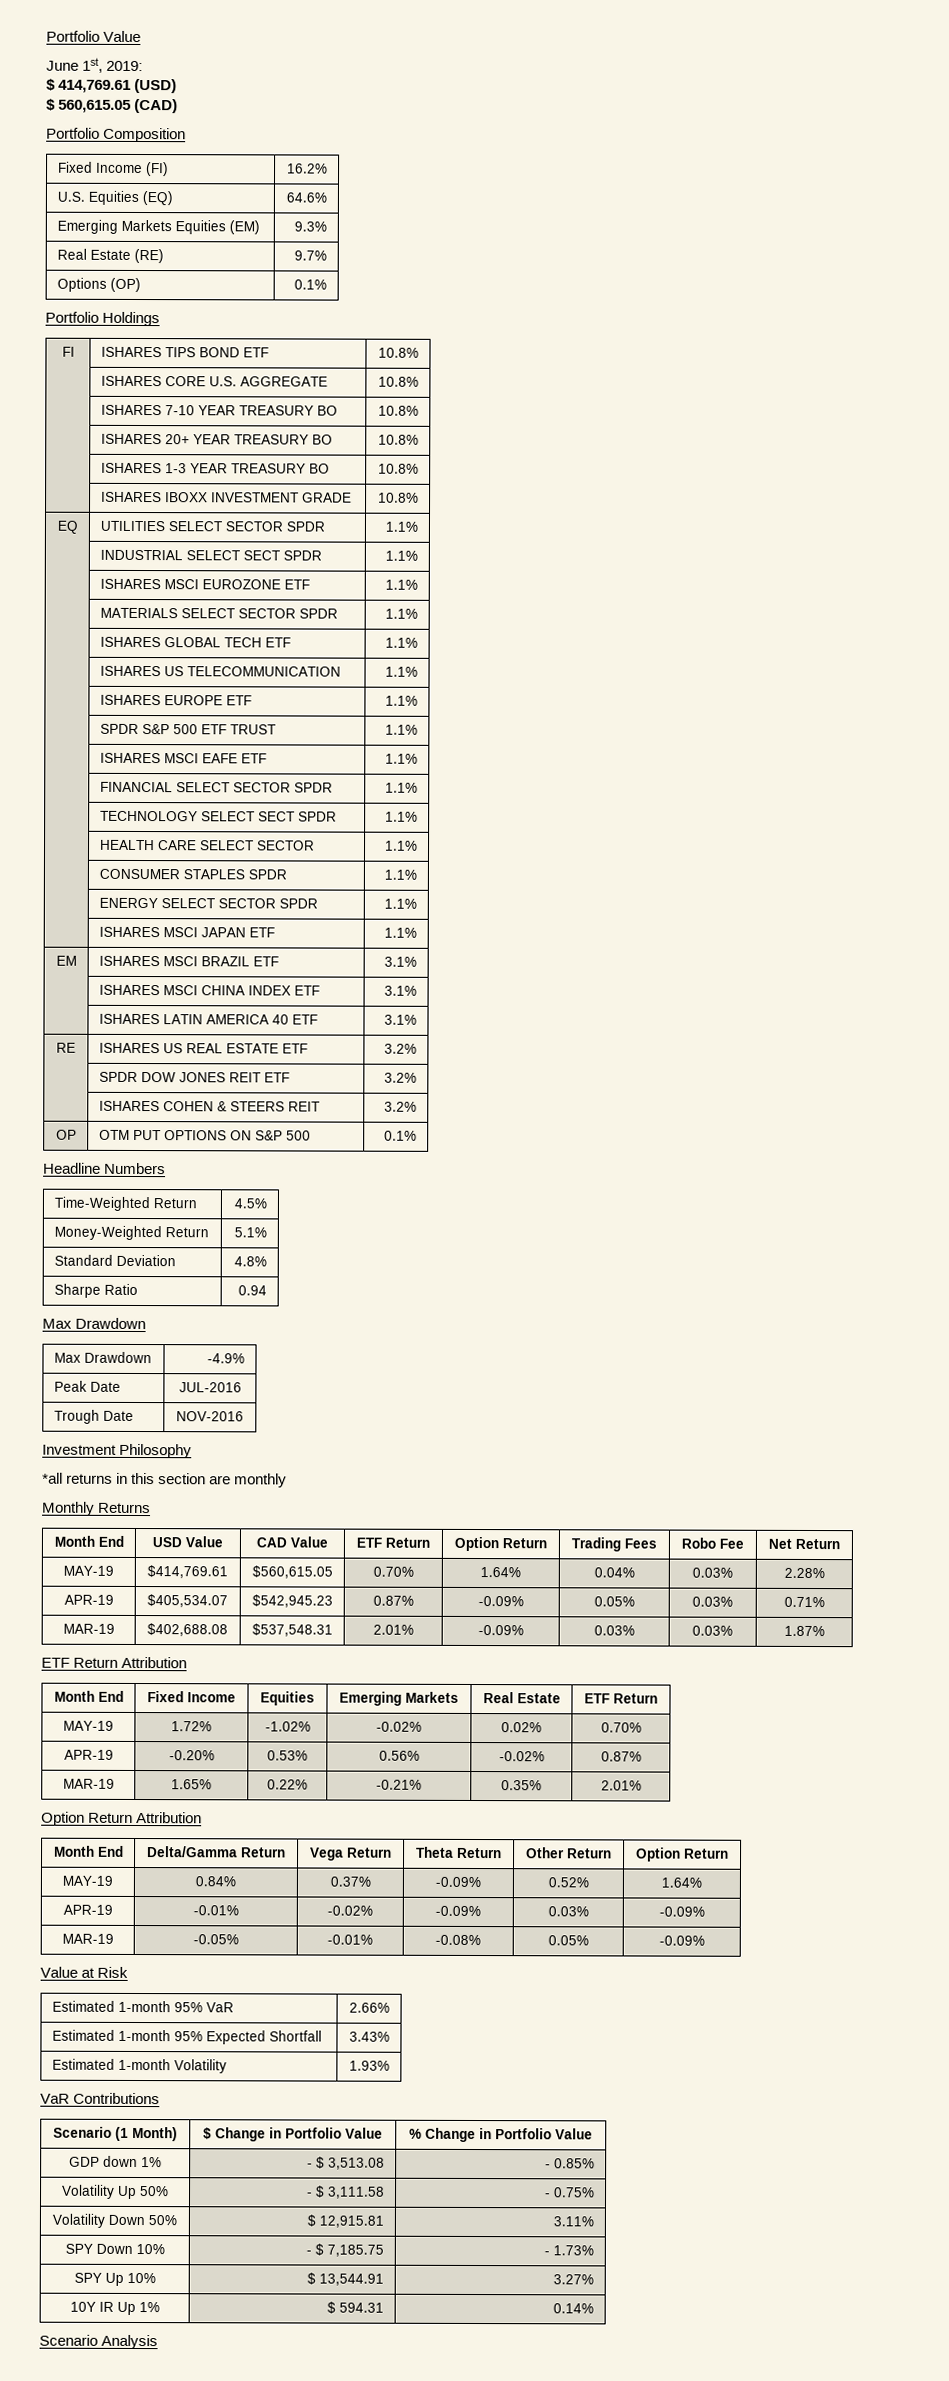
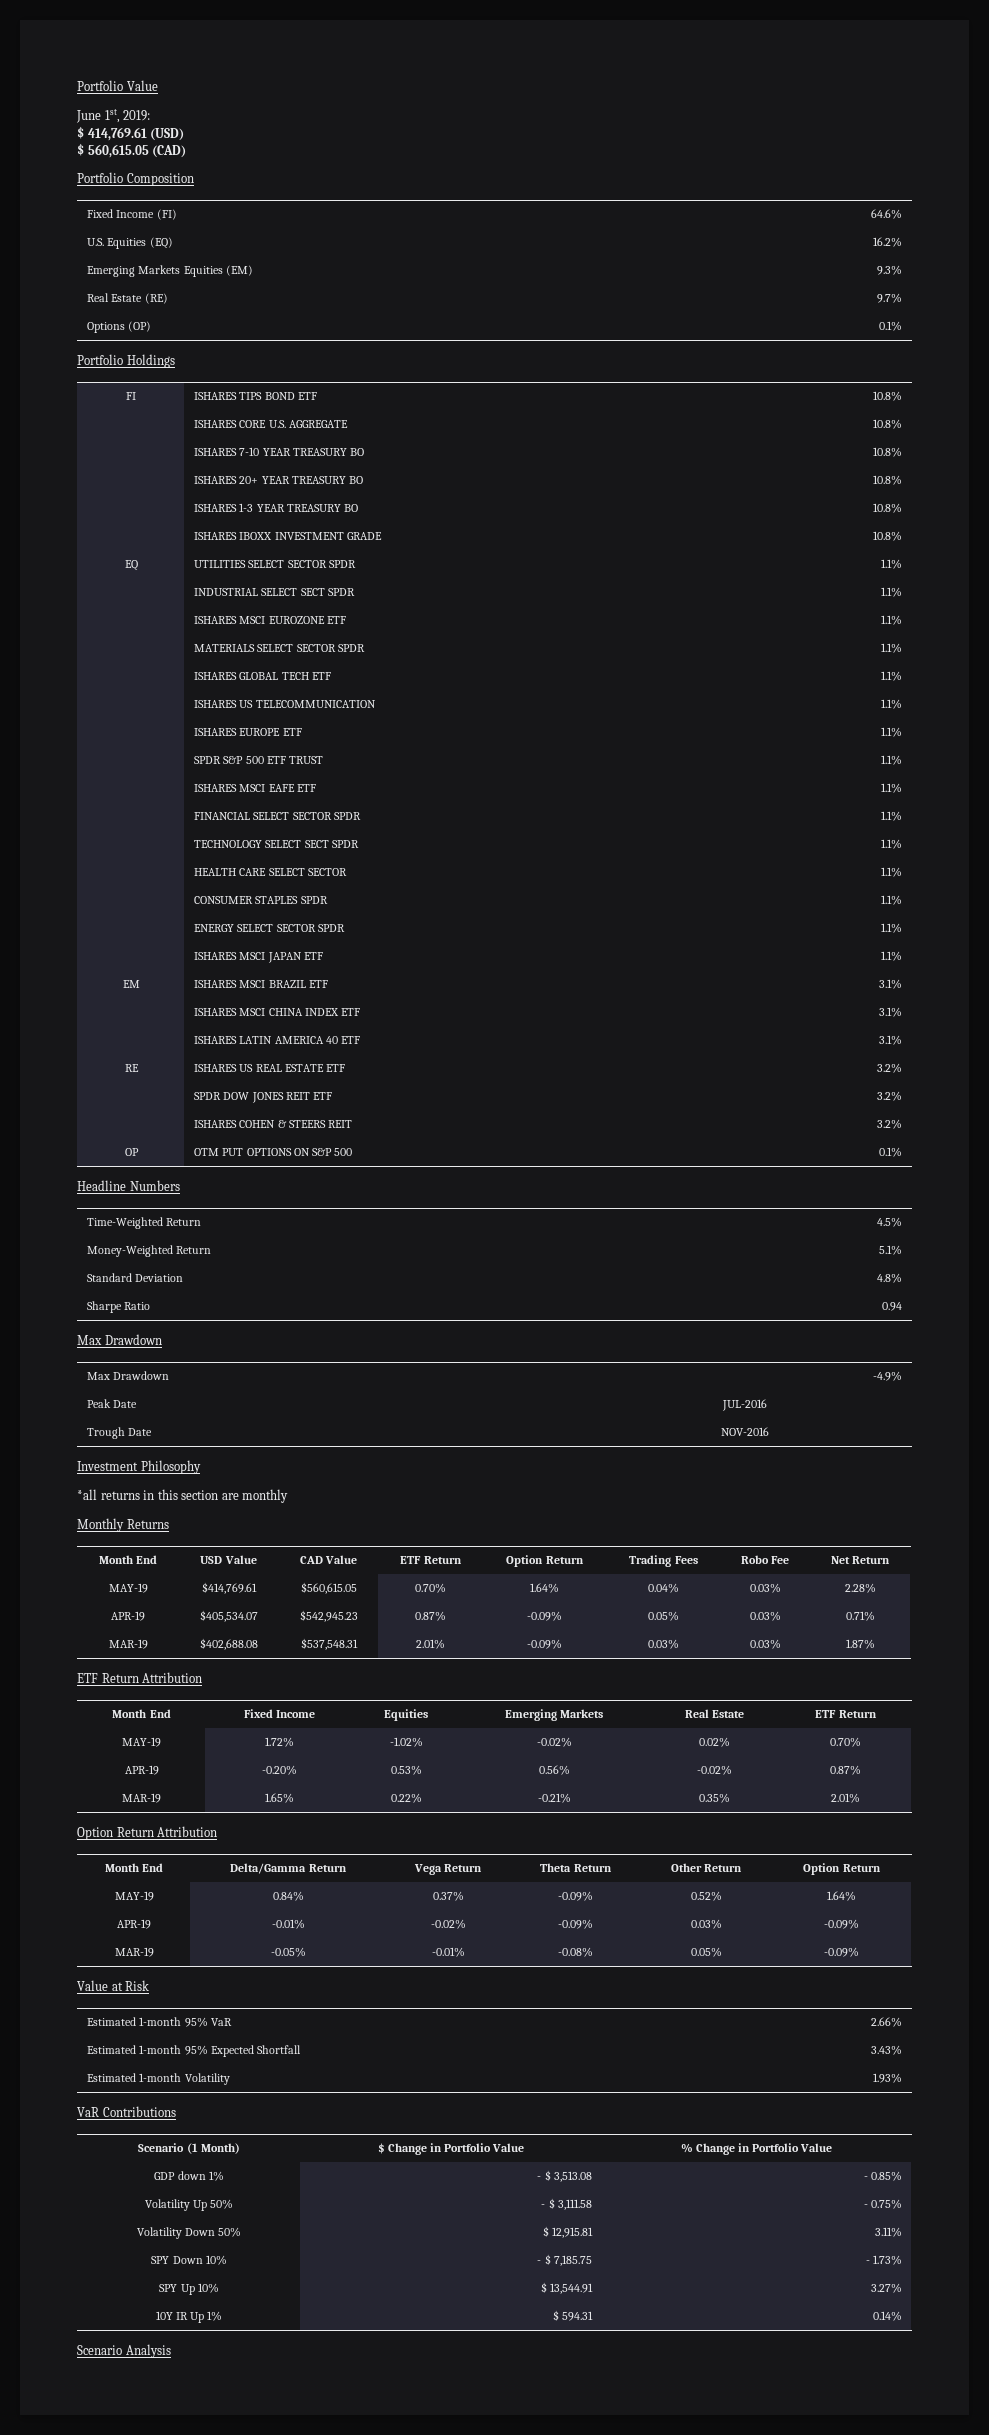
[287,163,329,174] 16.2% -> [870,209,902,219] 64.6%
[286,192,328,203] 64.6% -> [872,237,902,247] 16.2%

